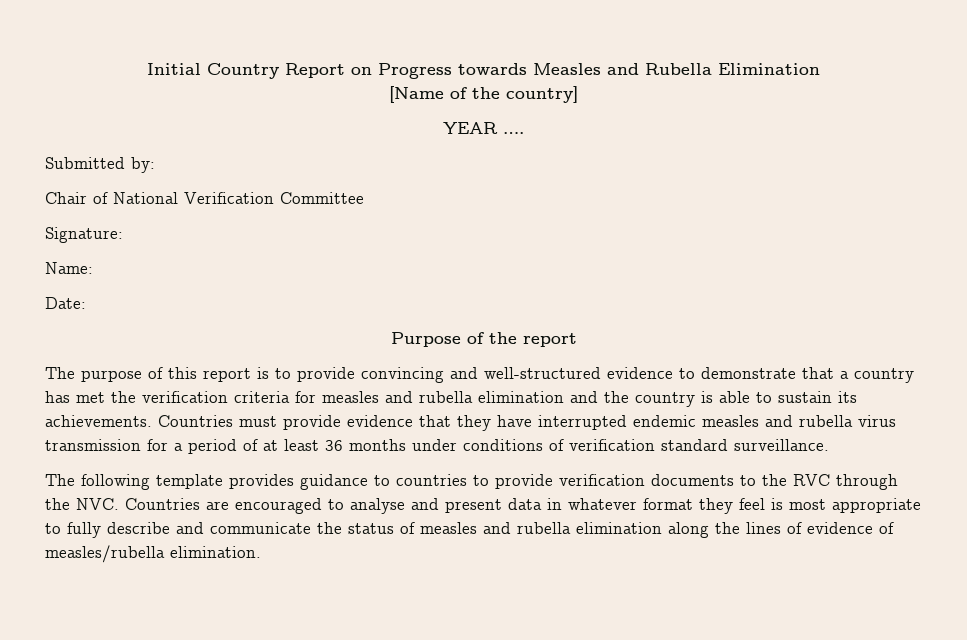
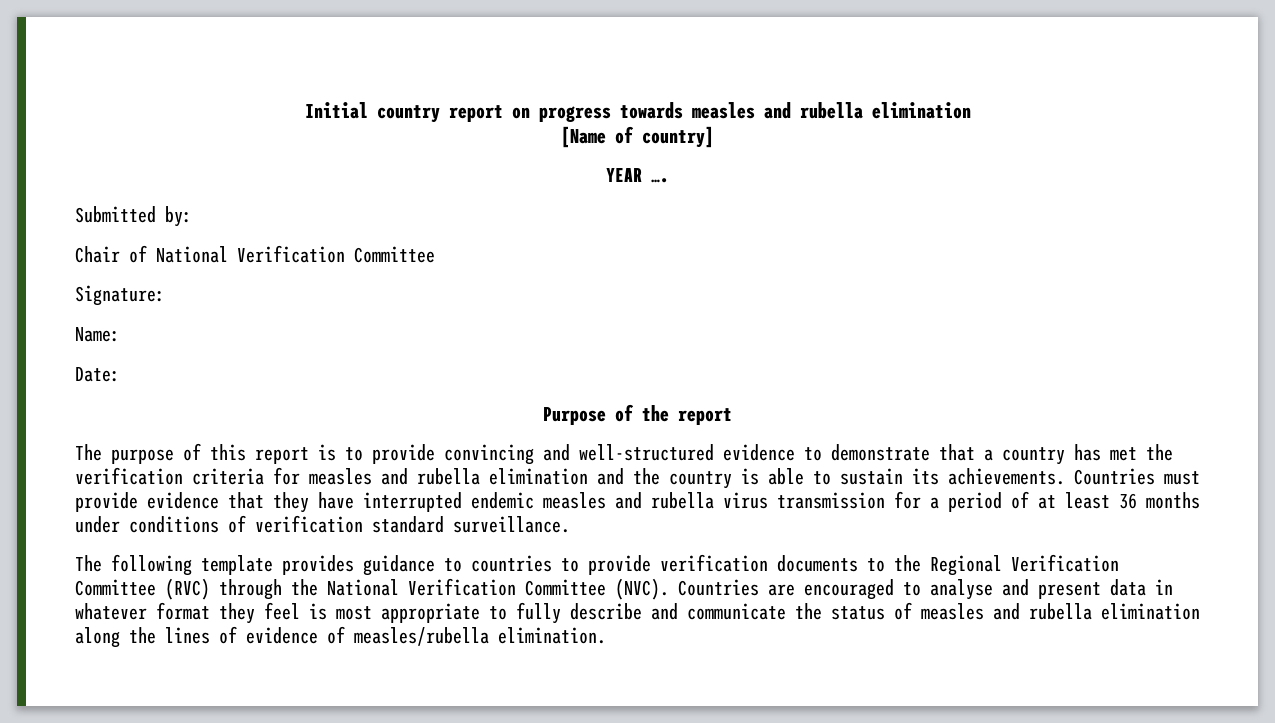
[207,63,820,79] Country Report on Progress towards Measles and Rubella Elimination -> [376,102,971,123] country report on progress towards measles and rubella elimination
[472,87,500,99] the -> (634, 135) none
[793,474,898,490] [45,498,119,510] RVC through the NVC. -> [930,554,1119,576] [75,578,669,600] Regional Verification Committee (RVC) through the National Verification Committee (NVC).

